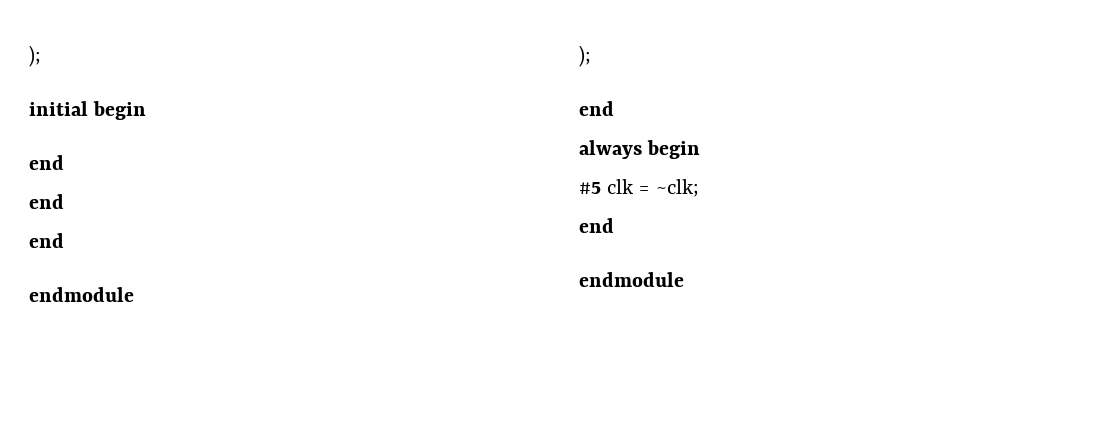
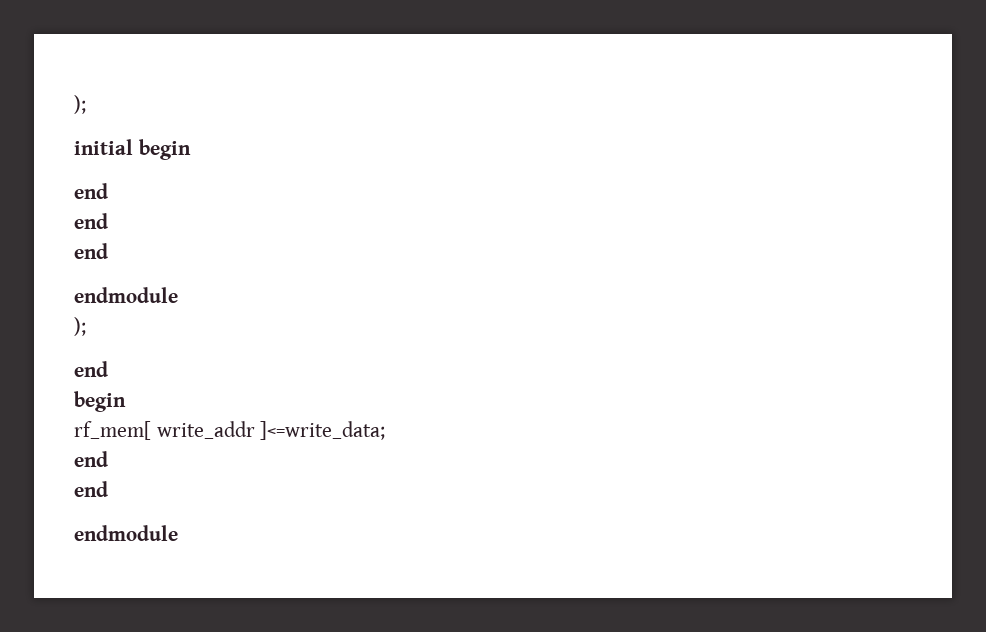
[579,140,701,159] [579,179,699,197] always begin // #5 clk = ~clk; -> [74,391,126,412] [74,421,386,440] [74,451,108,467] begin // rf_mem[ write_addr ]<=write_data; // end

